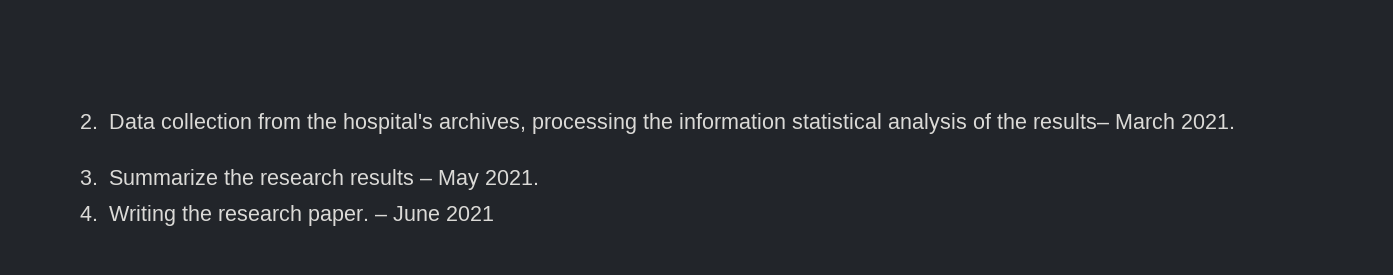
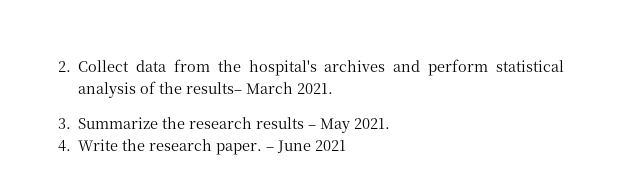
[108,113,252,129] Data collection -> [78,60,167,72] Collect data
[438,113,786,134] archives, processing the information -> [324,59,489,76] archives and perform
[108,205,176,226] Writing -> [78,139,119,151] Write

